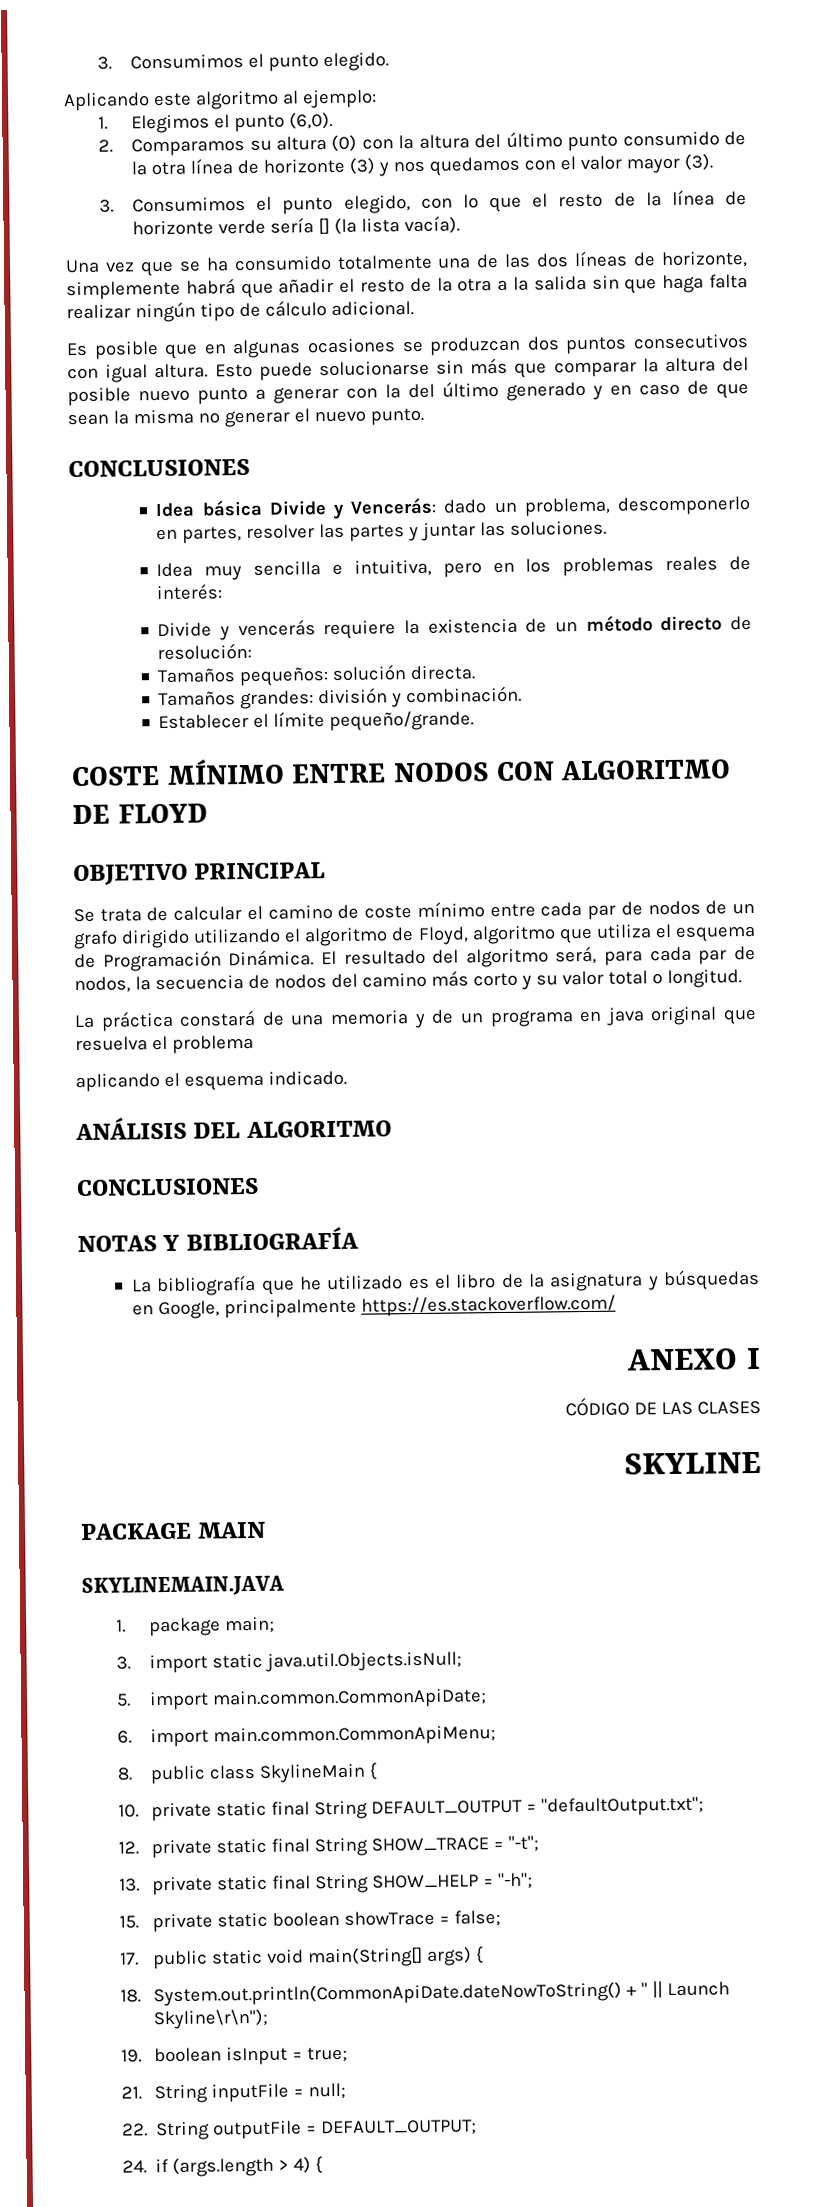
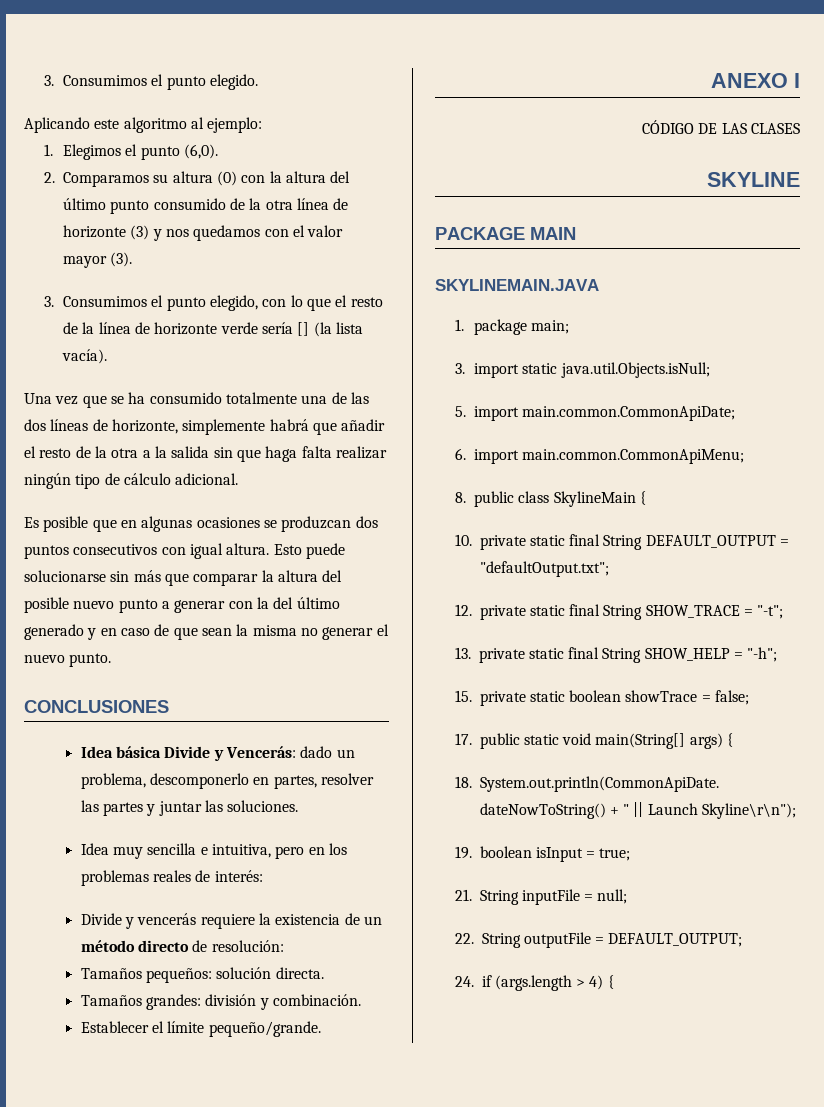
[71,758,732,787] [72,803,208,825] [73,862,326,887] [73,900,756,923] [73,923,756,950] [74,945,756,972] [74,969,742,994] [74,1006,757,1032] [75,1034,254,1054] [75,1070,347,1093] [75,1116,392,1141] [76,1177,259,1197] [77,1226,359,1253] [131,1268,760,1297] [131,1294,616,1320] // COSTE MÍNIMO ENTRE NODOS CON ALGORITMO DE FLOYD // OBJETIVO PRINCIPAL // Se trata de calcular el camino de coste mínimo entre cada par de nodos de un grafo dirigido utilizando el algoritmo de Floyd, algoritmo que utiliza el esquema de Programación Dinámica. El resultado del algoritmo será, para cada par de nodos, la secuencia de nodos del camino más corto y su valor total o longitud. // La práctica constará de una memoria y de un programa en java original que resuelva el problema // aplicando el esquema indicado. // ANÁLISIS DEL ALGORITMO // CONCLUSIONES // NOTAS Y BIBLIOGRAFÍA // La bibliografía que he utilizado es el libro de la asignatura y búsquedas en Google, principalmente https://es.stackoverflow.com/ -> (321, 1029) none

